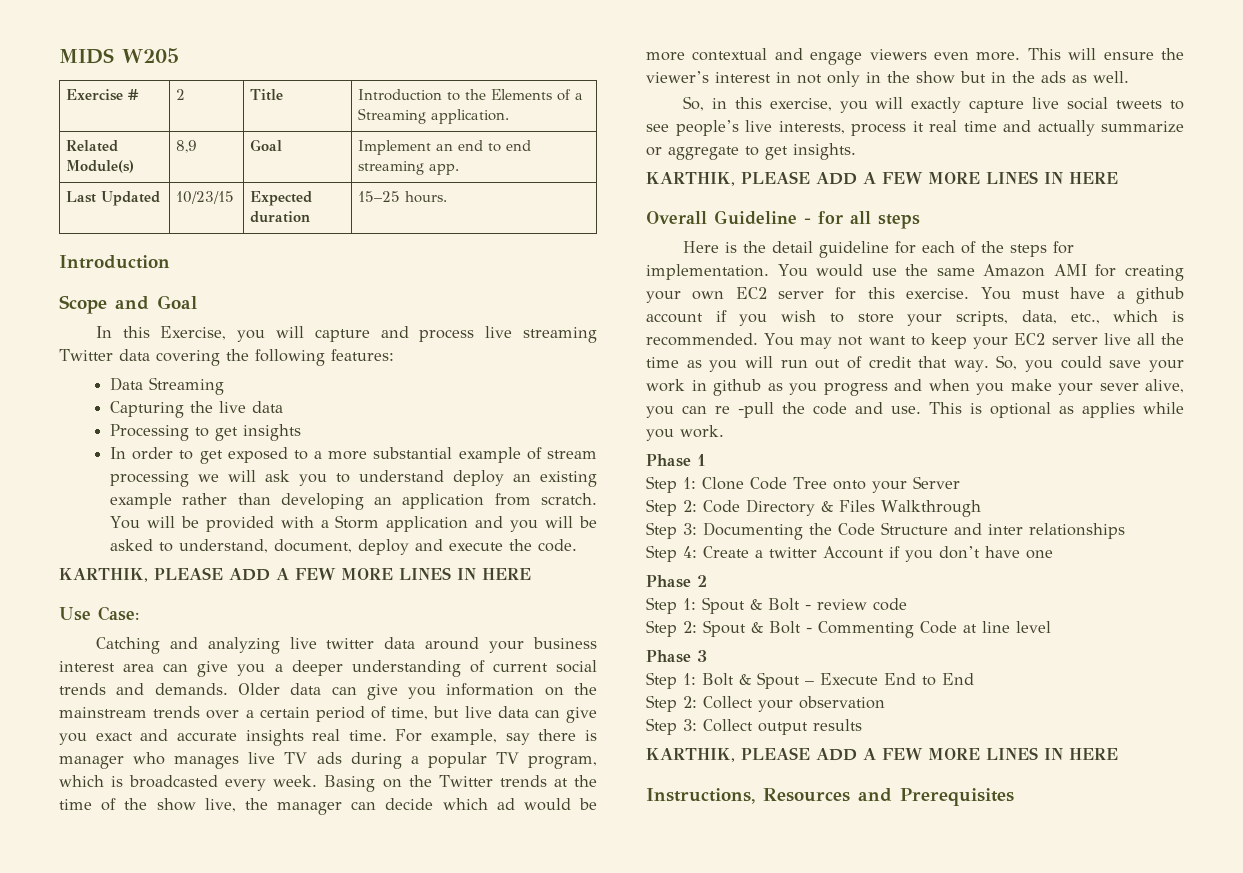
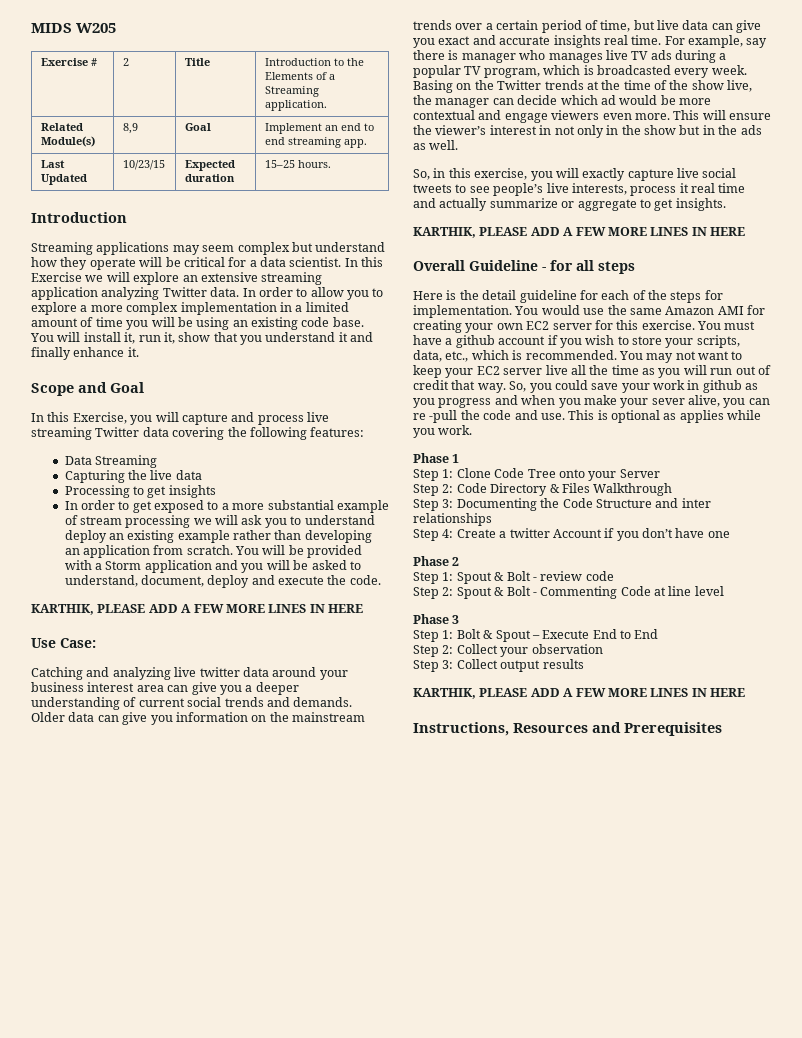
(170, 262) none -> [31,242,386,255] [31,257,384,270] [31,272,323,285] [31,287,384,300] [31,302,349,315] [31,317,364,330] [30,332,374,345] [31,347,139,360] // Streaming applications may seem complex but understand how they operate will be critical for a data scientist. In this Exercise we will explore an extensive streaming application analyzing Twitter data. In order to allow you to explore a more complex implementation in a limited amount of time you will be using an existing code base. You will install it, run it, show that you understand it and finally enhance it.

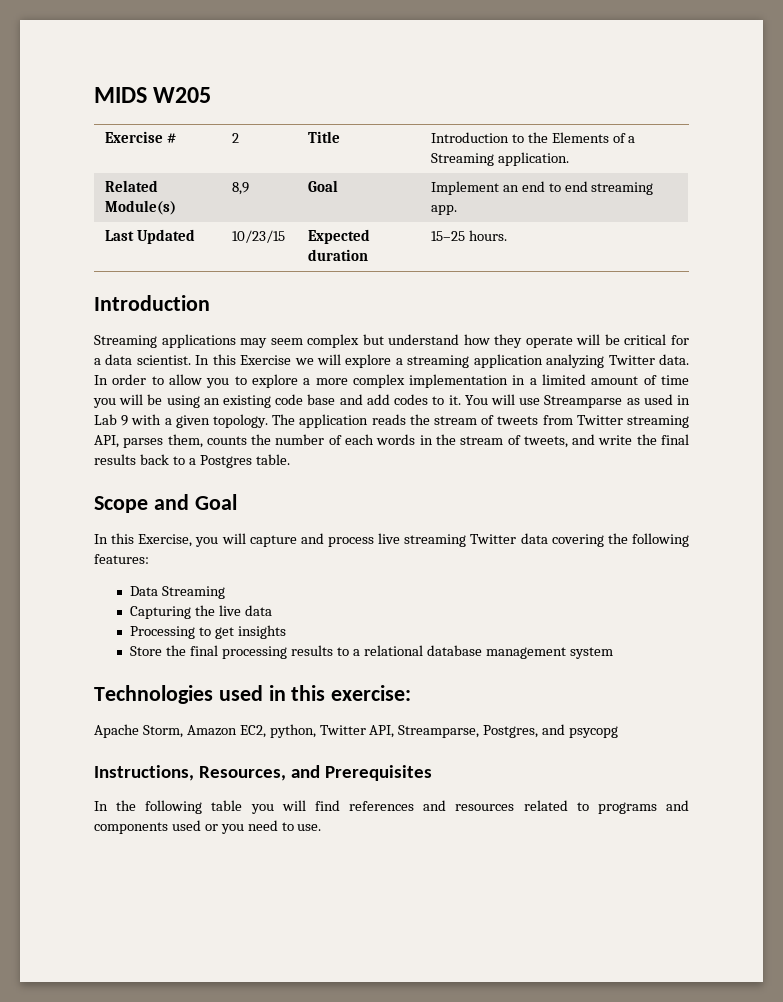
[182,272,258,282] an extensive -> [395,358,403,365] a
[332,317,364,327] [30,332,374,345] [31,347,139,360] base. You will install it, run it, show that you understand it and finally enhance it. -> [307,394,691,408] [94,414,689,428] [94,434,690,448] [94,454,290,468] base and add codes to it. You will use Streamparse as used in Lab 9 with a given topology. The application reads the stream of tweets from Twitter streaming API, parses them, counts the number of each words in the stream of tweets, and write the final results back to a Postgres table.
[64,500,389,513] [64,515,375,528] [64,530,372,543] [64,545,363,558] [64,560,361,573] [64,575,381,588] [31,604,363,615] [31,638,96,648] [31,667,348,680] [31,682,299,695] [31,697,353,710] [31,712,365,725] [413,20,762,33] [413,35,768,48] [413,50,727,63] [413,65,747,78] [413,80,753,93] [413,95,711,108] [413,110,771,123] [413,125,762,138] [413,140,459,150] [413,168,737,181] [413,183,746,196] [413,198,726,211] [413,227,745,238] [413,260,635,274] [413,290,723,303] [413,305,765,318] [413,320,756,333] [413,335,740,348] [413,350,743,363] [413,365,771,378] [413,380,759,393] [413,395,770,408] [413,410,762,423] [413,425,473,438] [413,453,460,463] [413,468,660,481] [413,483,673,496] [413,498,711,511] [413,513,492,526] [413,528,730,541] [413,556,460,566] [413,571,614,584] [413,586,724,599] [413,614,460,624] [413,629,659,642] [413,644,603,657] [413,659,584,672] [413,688,745,699] [413,722,722,736] In order to get exposed to a more substantial example of stream processing we will ask you to understand deploy an existing example rather than developing an application from scratch. You will be provided with a Storm application and you will be asked to understand, document, deploy and execute the code. // KARTHIK, PLEASE ADD A FEW MORE LINES IN HERE // Use Case: // Catching and analyzing live twitter data around your business interest area can give you a deeper understanding of current social trends and demands. Older data can give you information on the mainstream trends over a certain period of time, but live data can give you exact and accurate insights real time. For example, say there is manager who manages live TV ads during a popular TV program, which is broadcasted every week. Basing on the Twitter trends at the time of the show live, the manager can decide which ad would be more contextual and engage viewers even more. This will ensure the viewer’s interest in not only in the show but in the ads as well. // So, in this exercise, you will exactly capture live social tweets to see people’s live interests, process it real time and actually summarize or aggregate to get insights. // KARTHIK, PLEASE ADD A FEW MORE LINES IN HERE // Overall Guideline - for all steps // Here is the detail guideline for each of the steps for implementation. You would use the same Amazon AMI for creating your own EC2 server for this exercise. You must have a github account if you wish to store your scripts, data, etc., which is recommended. You may not want to keep your EC2 server live all the time as you will run out of credit that way. So, you could save your work in github as you progress and when you make your sever alive, you can re -pull the code and use. This is optional as applies while you work. // Phase 1 // Step 1: Clone Code Tree onto your Server // Step 2: Code Directory & Files Walkthrough // Step 3: Documenting the Code Structure and inter relationships // Step 4: Create a twitter Account if you don’t have one // Phase 2 // Step 1: Spout & Bolt - review code // Step 2: Spout & Bolt - Commenting Code at line level // Phase 3 // Step 1: Bolt & Spout – Execute End to End // Step 2: Collect your observation // Step 3: Collect output results // KARTHIK, PLEASE ADD A FEW MORE LINES IN HERE // Instructions, Resources and Prerequisites -> [130,645,613,659] [94,685,412,704] [94,724,619,738] [94,765,433,781] [94,800,689,814] [94,820,322,834] Store the final processing results to a relational database management system // Technologies used in this exercise: // Apache Storm, Amazon EC2, python, Twitter API, Streamparse, Postgres, and psycopg // Instructions, Resources, and Prerequisites // In the following table you will find references and resources related to programs and components used or you need to use.

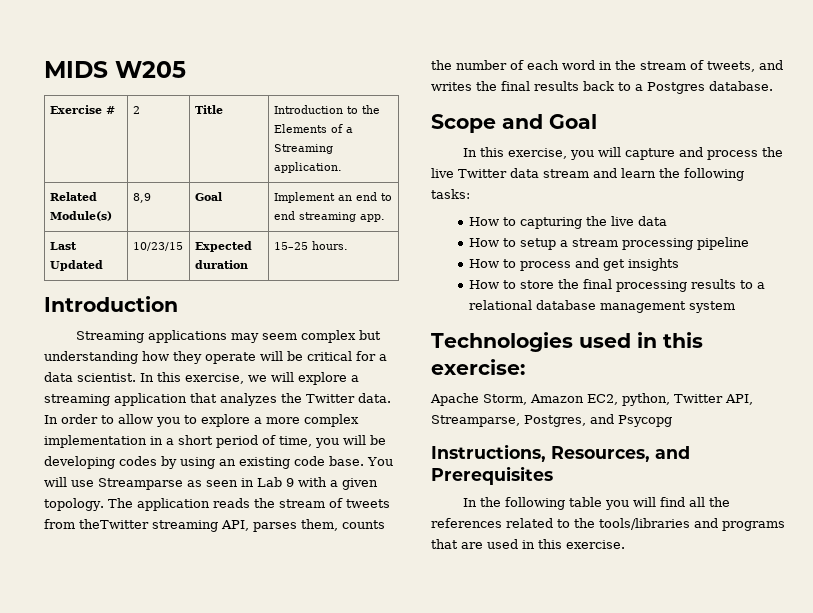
[388,334,460,345] understand -> [44,351,138,364] understanding
[240,355,292,365] Exercise -> [185,373,244,384] exercise,
[546,354,605,368] analyzing -> [190,393,302,406] that analyzes the
[542,374,689,385] [93,394,461,408] limited amount of time you will be using an existing code base and add codes to it. -> [178,435,386,448] [44,456,364,469] short period of time, you will be developing codes by using an existing code base.
[643,394,673,405] used -> [206,480,238,487] seen
[576,415,623,425] Twitter -> [79,519,149,529] theTwitter
[376,434,416,445] words -> [562,60,595,70] word
[598,435,633,445] write -> [431,82,472,91] writes
[255,454,290,465] table. -> [709,81,773,91] database.
[138,534,193,547] Exercise, -> [508,148,568,159] exercise,
[378,533,690,547] [94,554,149,564] [130,586,226,599] [130,605,273,619] [130,626,212,639] live streaming Twitter data covering the following features: // Data Streaming // Capturing the live data // Processing to -> [762,147,784,157] [431,168,744,181] [431,189,470,199] [469,216,668,229] [469,237,750,250] [469,258,600,271] the live Twitter data stream and learn the following tasks: // How to capturing the live data // How to setup a stream processing pipeline // How to process and
[130,646,163,656] Store -> [469,280,555,289] How to store
[569,726,619,738] psycopg -> [618,415,672,427] Psycopg
[349,800,689,814] [94,820,322,834] references and resources related to programs and components used or you need to use. -> [689,497,731,507] [431,518,785,531] [431,539,625,549] all the references related to the tools/libraries and programs that are used in this exercise.

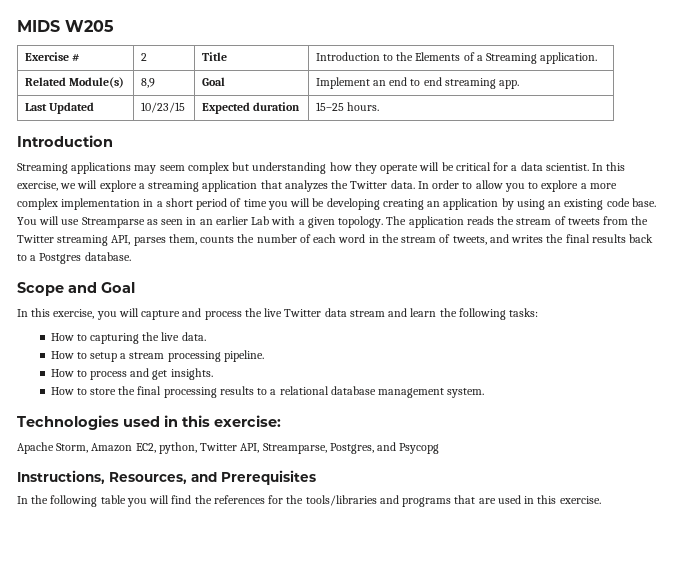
[279,436,312,447] time, -> [243,199,267,207] time
[119,456,157,466] codes -> [382,198,499,210] creating an application
[257,477,294,487] Lab 9 -> [199,216,270,225] an earlier Lab
[79,519,149,529] theTwitter -> [631,216,649,225] [17,235,54,243] the Twitter
[638,216,668,226] data -> [181,332,206,341] data.
[697,237,750,250] pipeline -> [223,350,264,362] pipeline.
[628,258,680,271] insights -> [170,368,213,380] insights.
[689,301,736,313] system -> [447,388,485,398] system.
[689,497,706,507] all -> (192, 499) none
[506,518,570,528] related to -> [268,495,284,504] for

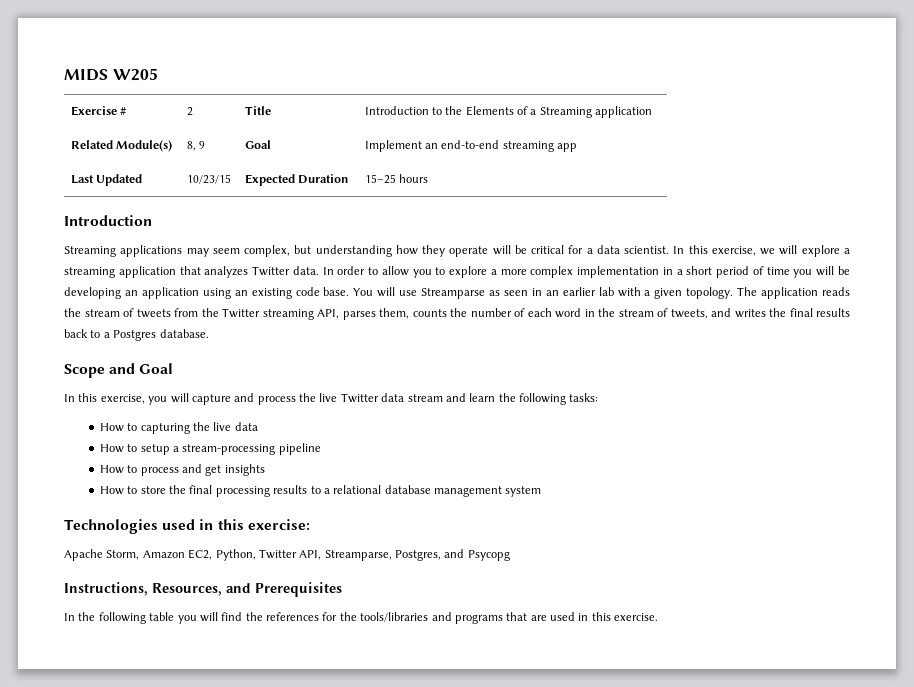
[540,52,598,64] application. -> [595,106,653,118] application
[140,78,155,88] 8,9 -> [186,141,205,151] 8, 9
[389,77,520,89] end to end streaming app. -> [441,140,578,152] end-to-end streaming app
[252,102,300,111] duration -> [297,174,349,184] Duration
[346,102,379,111] hours. -> [398,174,428,183] hours
[187,162,229,174] complex -> [244,245,291,257] complex,
[331,180,349,189] the -> (249, 272) none
[382,199,424,210] creating -> (121, 293) none
[501,198,514,210] by -> (199, 293) none
[251,216,270,225] Lab -> [598,287,614,296] lab
[181,332,206,341] data. -> [234,422,258,431] data
[129,350,264,362] stream processing pipeline. -> [182,443,321,455] stream-processing pipeline
[170,368,213,380] insights. -> [224,464,265,476] insights
[447,388,485,398] system. -> [505,486,542,497] system
[158,442,197,454] python, -> [215,549,256,561] Python,

